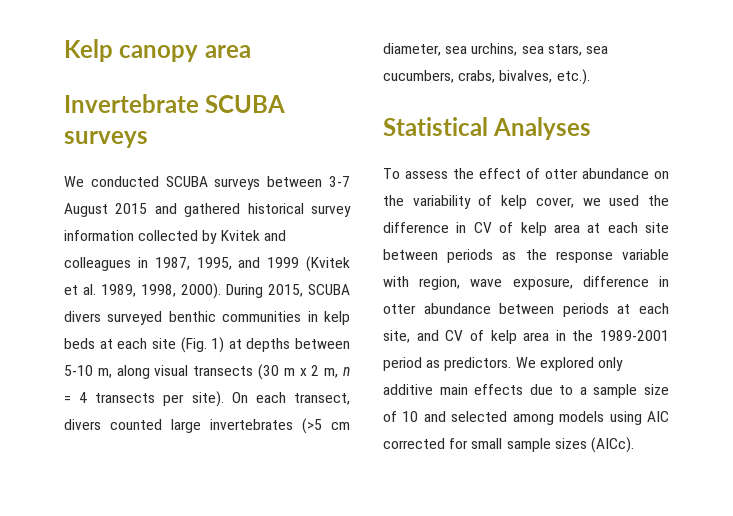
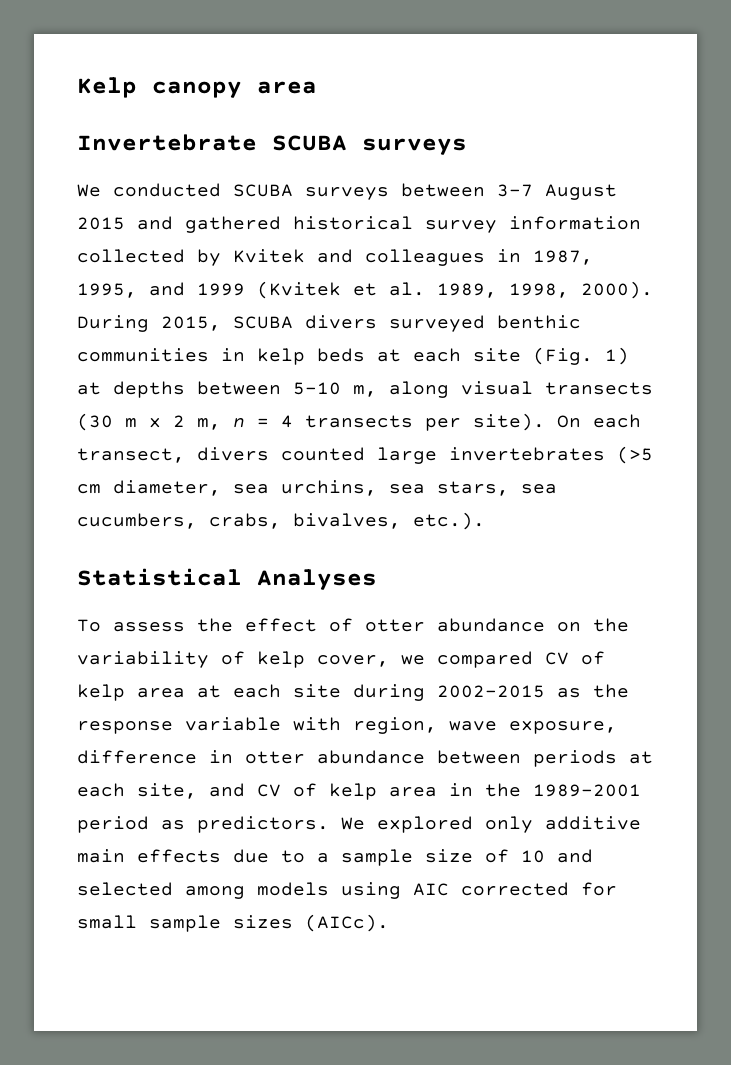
[609,195,669,206] [383,222,467,233] used the difference in -> [437,651,533,668] compared
[383,249,494,263] between periods -> [353,684,545,701] during 2002-2015

